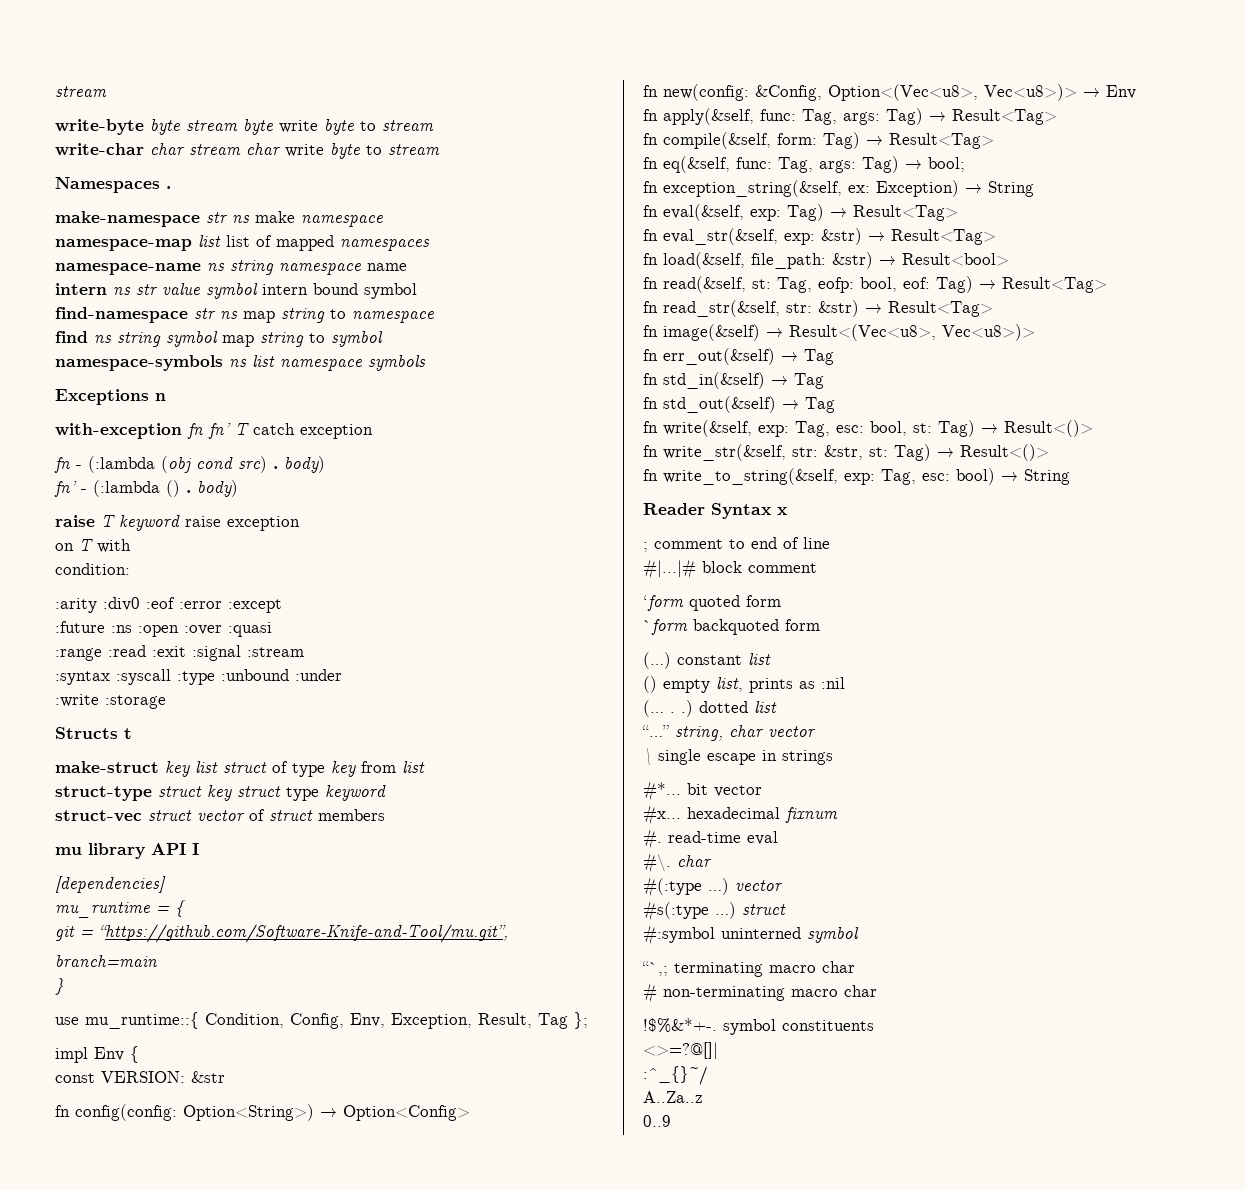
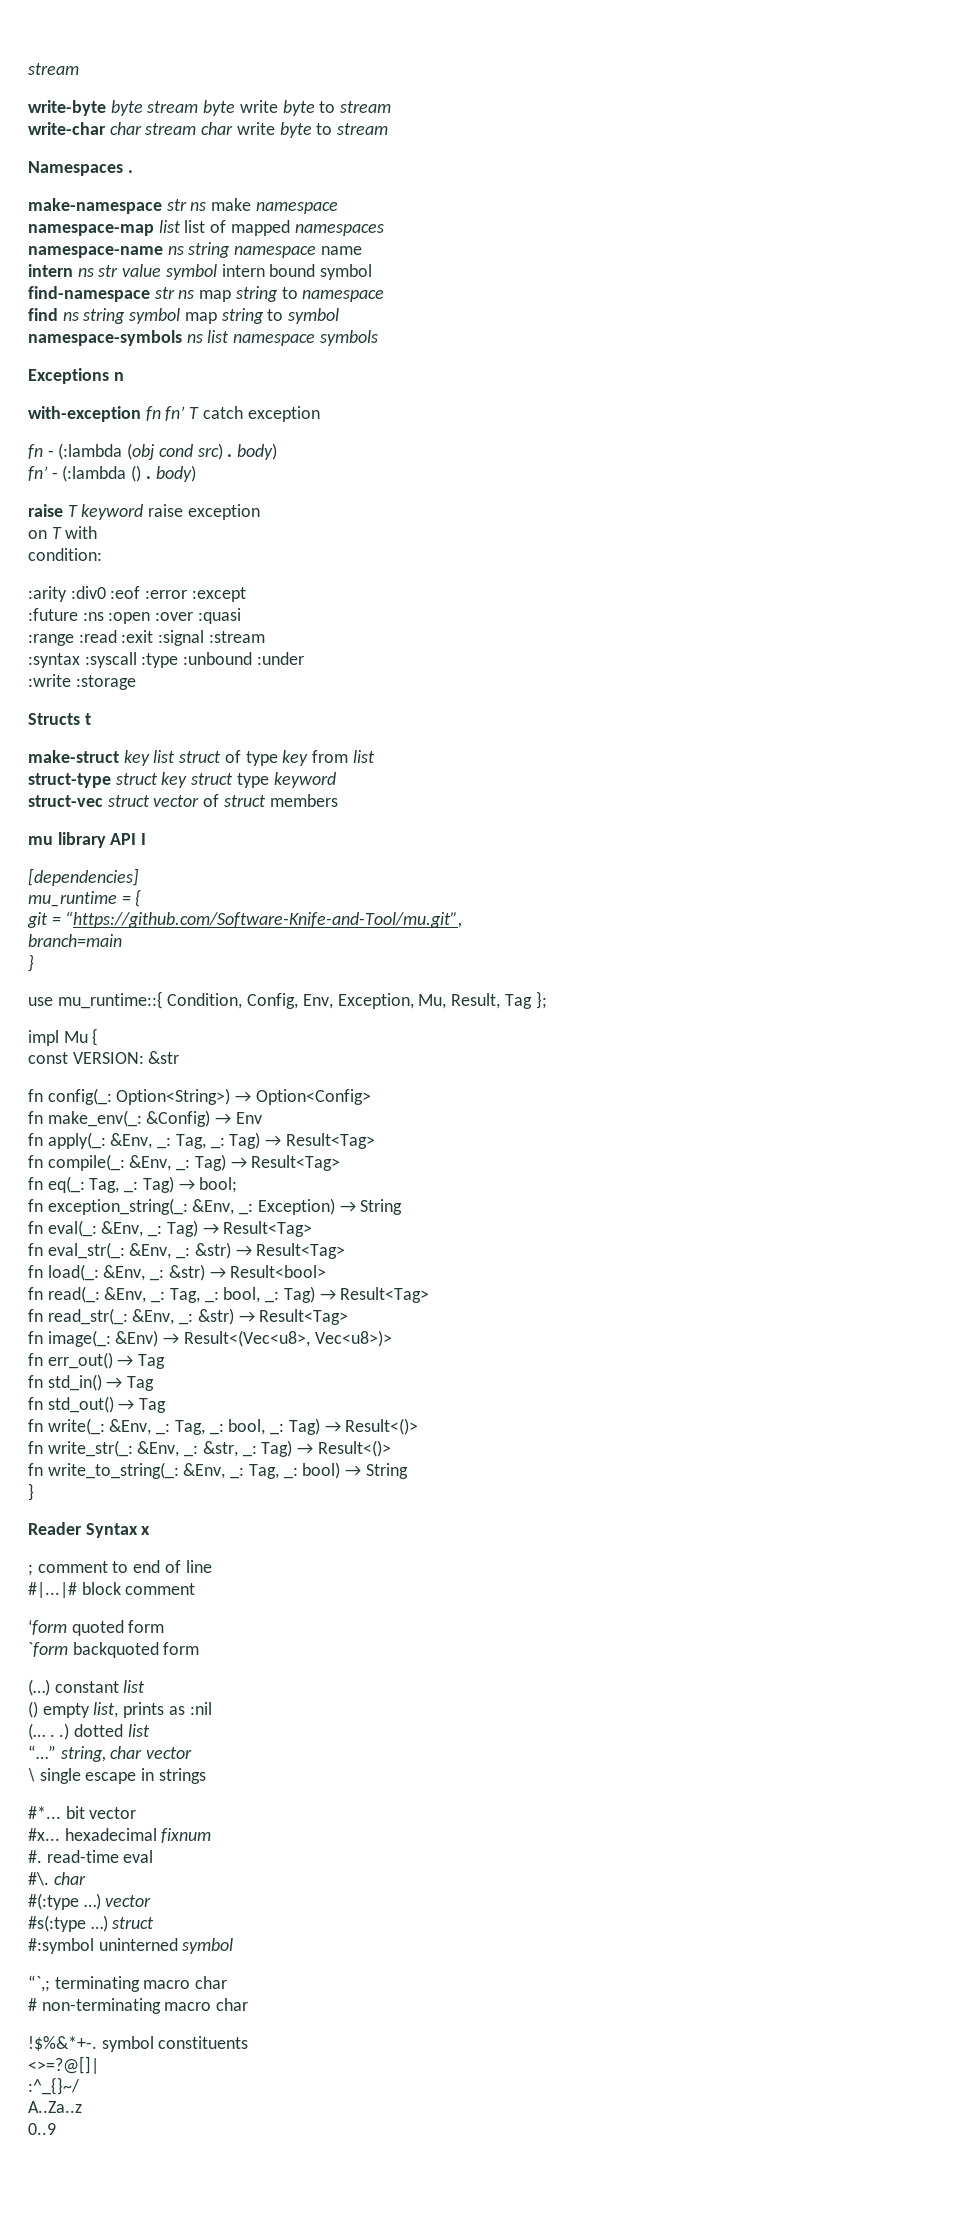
(472, 1021) none -> [418,994,447,1009] Mu,
[94,1047,124,1061] Env -> [63,1031,88,1043] Mu
[75,1104,177,1121] config(config: -> [47,1088,112,1105] config(_:
[663,84,1077,101] new(config: &Config, Option<(Vec<u8>, Vec<u8>)> -> [47,1110,211,1127] make_env(_: &Config)
[663,108,1057,125] [643,132,994,149] [643,156,856,173] apply(&self, func: Tag, args: Tag) → Result<Tag> // fn compile(&self, form: Tag) → Result<Tag> // fn eq(&self, func: Tag, args: -> [47,1132,375,1149] [28,1154,341,1171] [28,1176,139,1193] apply(_: &Env, _: Tag, _: Tag) → Result<Tag> // fn compile(_: &Env, _: Tag) → Result<Tag> // fn eq(_: Tag, _:
[663,180,870,197] exception_string(&self, ex: -> [47,1198,254,1215] exception_string(_: &Env, _:
[663,204,958,221] [643,228,996,245] [643,252,826,269] eval(&self, exp: Tag) → Result<Tag> // fn eval_str(&self, exp: &str) → Result<Tag> // fn load(&self, file_path: -> [47,1220,313,1237] [28,1242,346,1259] [28,1264,165,1281] eval(_: &Env, _: Tag) → Result<Tag> // fn eval_str(_: &Env, _: &str) → Result<Tag> // fn load(_: &Env, _:
[663,276,1107,293] [643,300,993,317] [643,324,760,341] read(&self, st: Tag, eofp: bool, eof: Tag) → Result<Tag> // fn read_str(&self, str: &str) → Result<Tag> // fn image(&self) -> [47,1286,430,1303] [28,1308,349,1325] [28,1330,159,1347] read(_: &Env, _: Tag, _: bool, _: Tag) → Result<Tag> // fn read_str(_: &Env, _: &str) → Result<Tag> // fn image(_: &Env)
[663,348,834,365] [643,372,824,389] [643,396,835,413] [643,420,1093,437] [643,444,1049,461] [643,468,950,485] err_out(&self) → Tag // fn std_in(&self) → Tag // fn std_out(&self) → Tag // fn write(&self, exp: Tag, esc: bool, st: Tag) → Result<()> // fn write_str(&self, str: &str, st: Tag) → Result<()> // fn write_to_string(&self, exp: Tag, esc: -> [47,1352,166,1369] [28,1374,155,1391] [28,1396,167,1413] [28,1418,419,1435] [28,1440,391,1457] [28,1462,298,1479] err_out() → Tag // fn std_in() → Tag // fn std_out() → Tag // fn write(_: &Env, _: Tag, _: bool, _: Tag) → Result<()> // fn write_str(_: &Env, _: &str, _: Tag) → Result<()> // fn write_to_string(_: &Env, _: Tag, _:
(1070, 477) none -> [28,1483,34,1501] // }

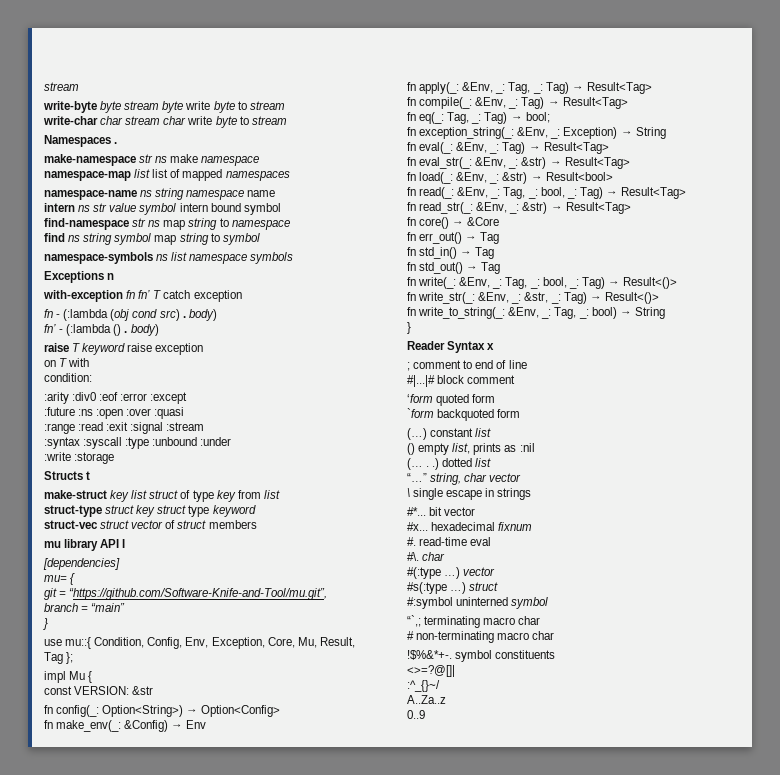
[28,891,131,907] mu_runtime = -> [44,575,67,582] mu=
[28,934,122,947] branch=main -> [44,603,126,612] branch = “main”
[57,991,163,1009] mu_runtime::{ -> [65,637,92,649] mu::{
(414, 1001) none -> [267,637,295,648] Core,
[47,1330,392,1347] image(_: &Env) → Result<(Vec<u8>, Vec<u8>)> -> [419,217,500,229] core() → &Core

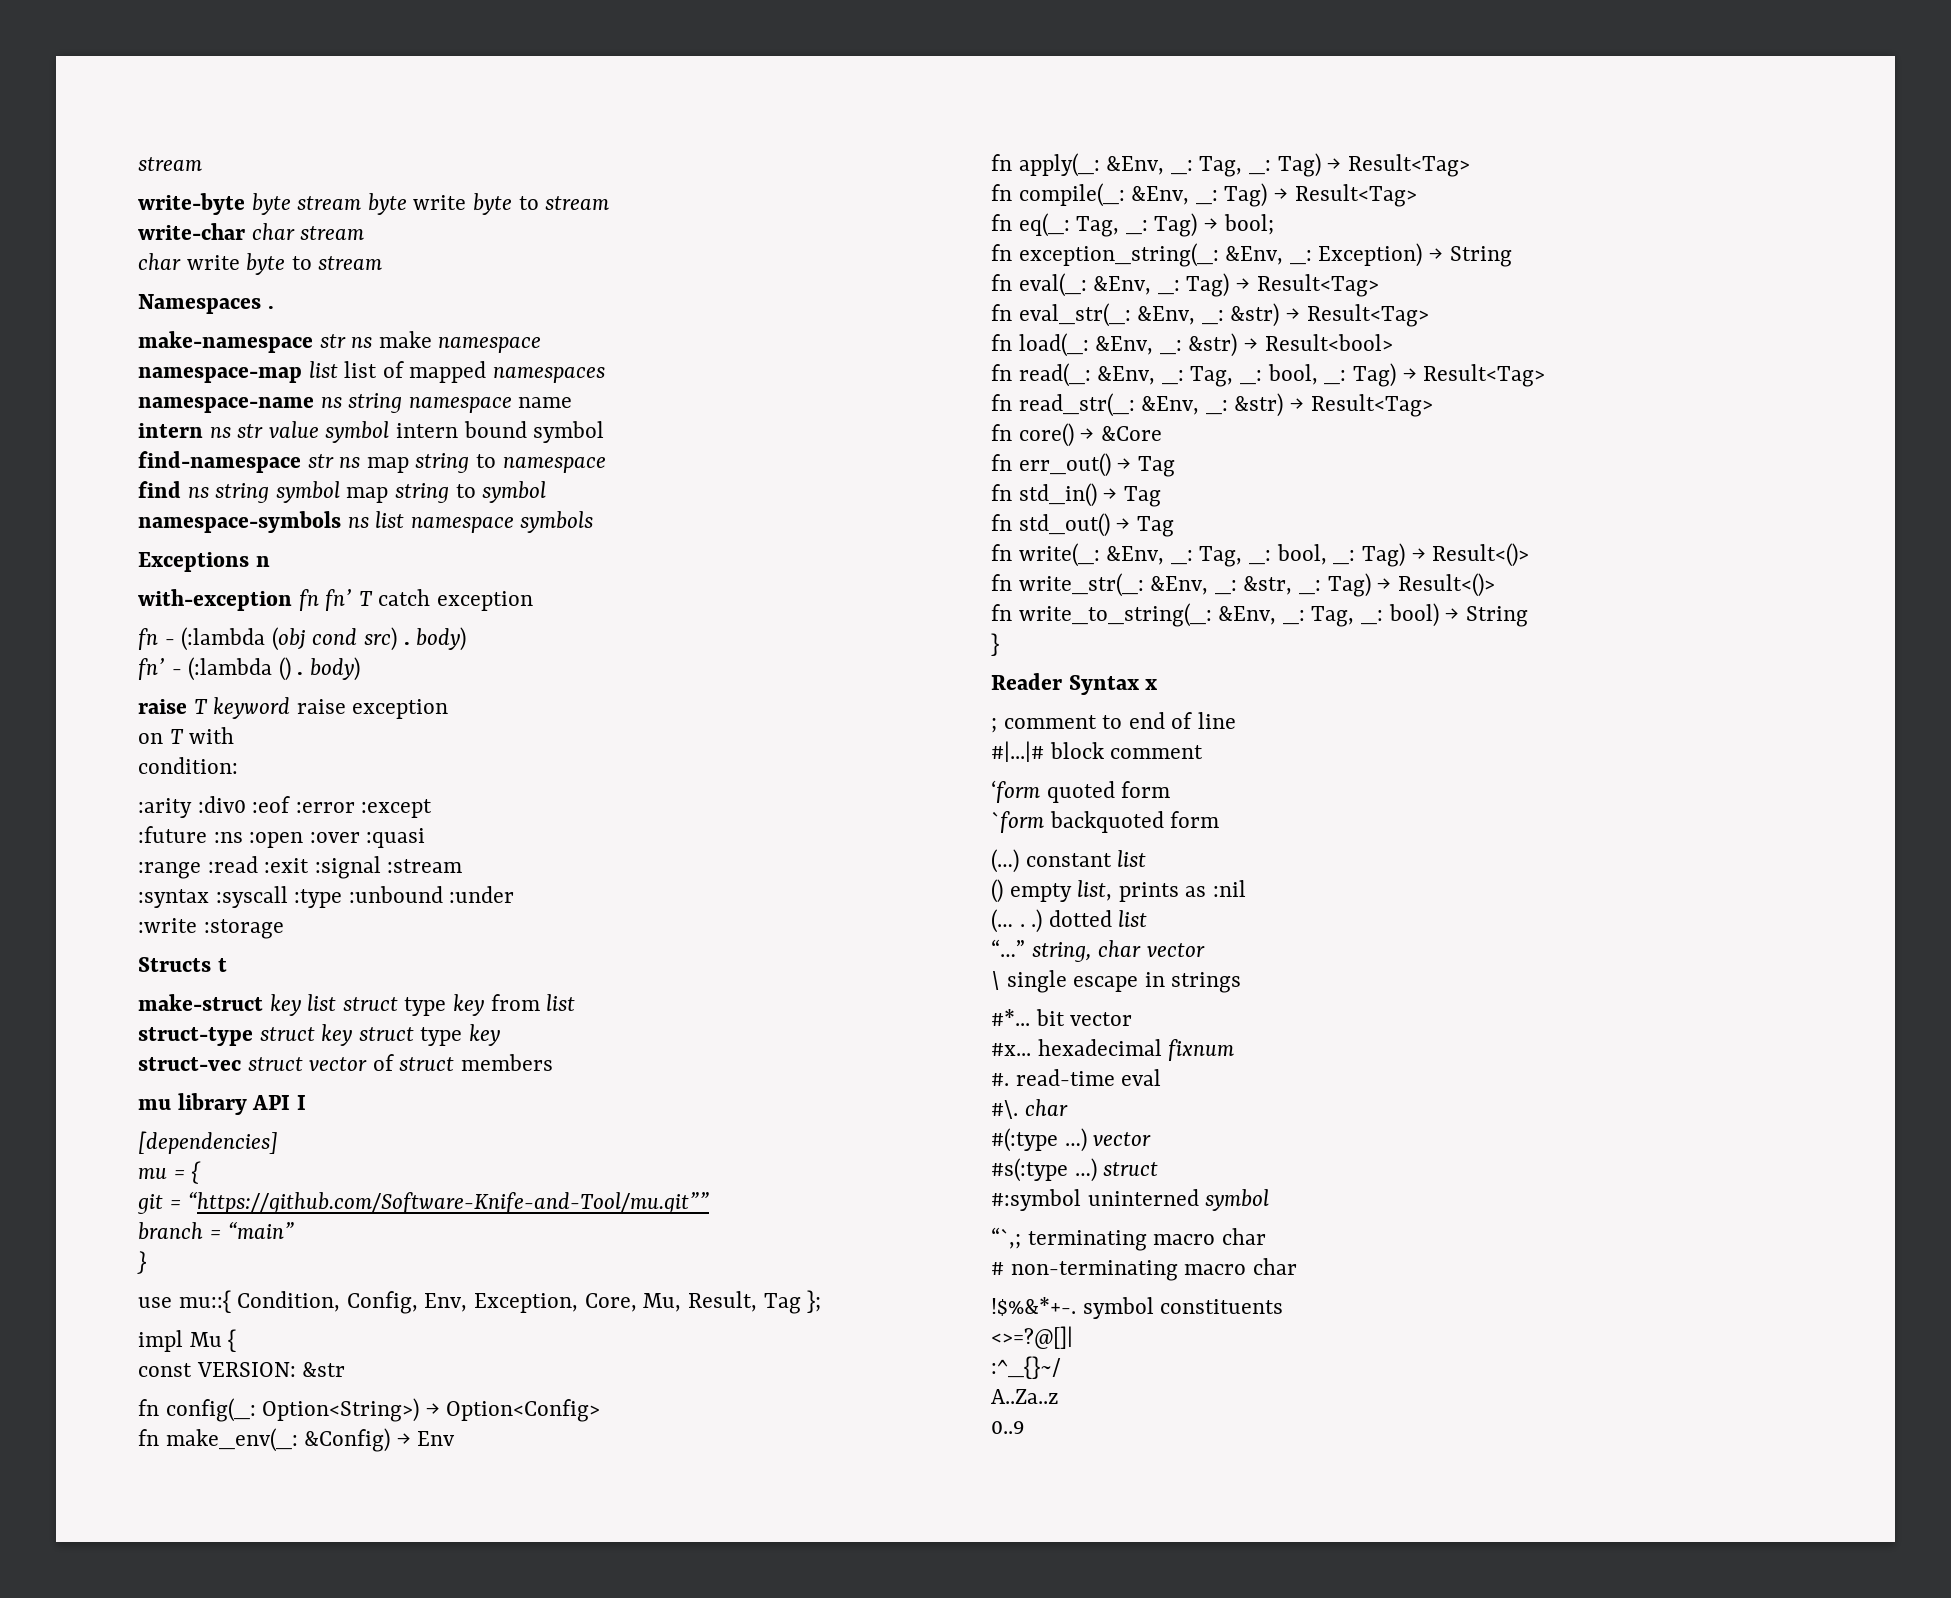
(161, 120) none -> (365, 233) //
[180,490,191,499] of -> (398, 1004) none
[212,505,256,517] keyword -> [469,1024,501,1046] key
[44,575,67,582] mu= -> [138,1168,185,1179] mu =
[69,588,328,600] “https://github.com/Software-Knife-and-Tool/mu.git”, -> [187,1191,710,1214] “https://github.com/Software-Knife-and-Tool/mu.git””

